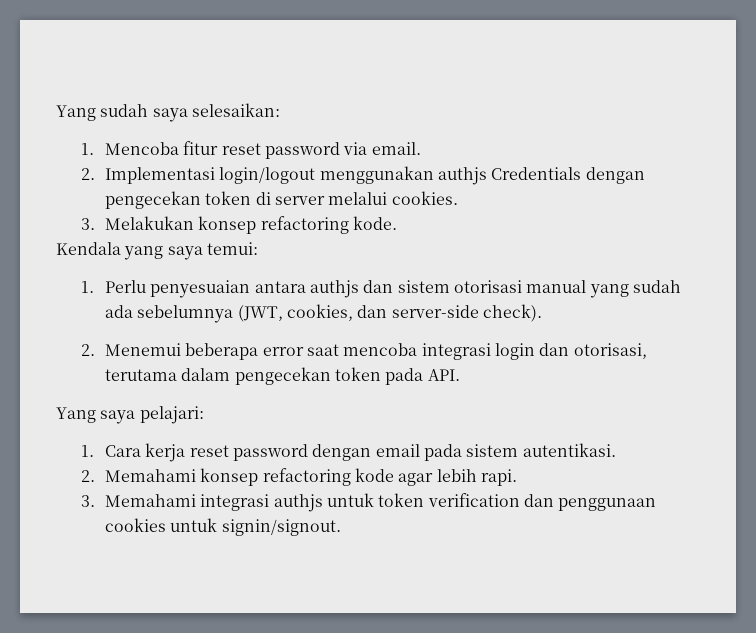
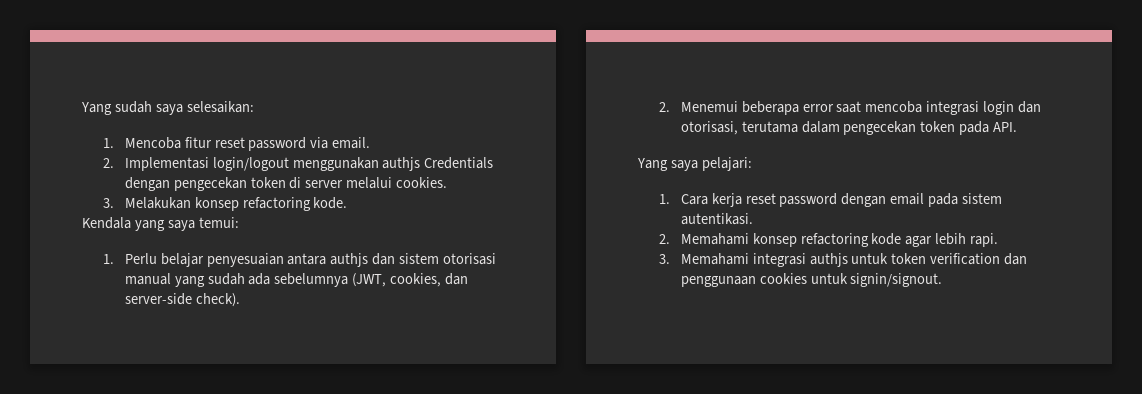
(147, 286) none -> [160,253,204,267] belajar

